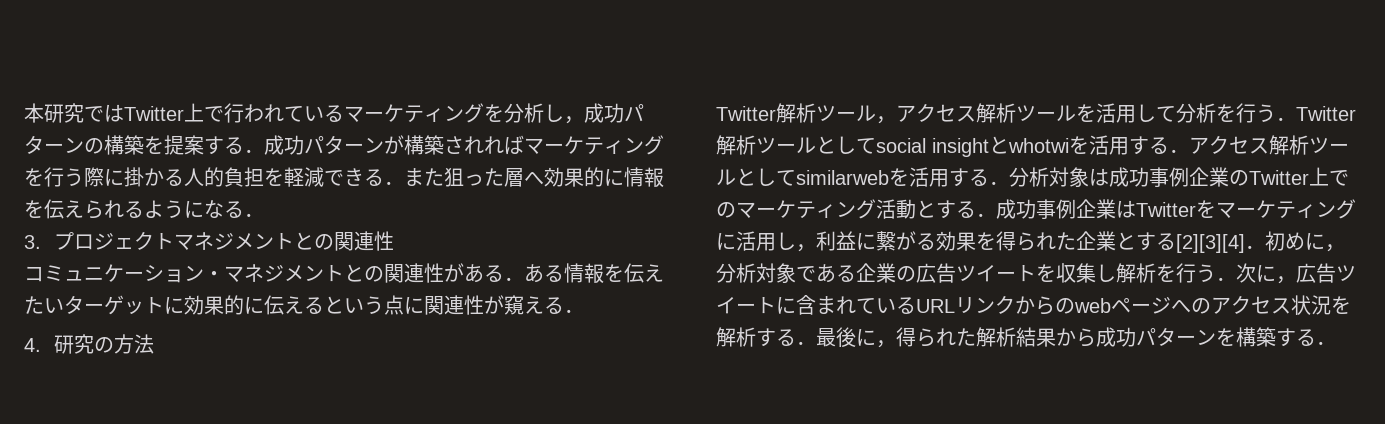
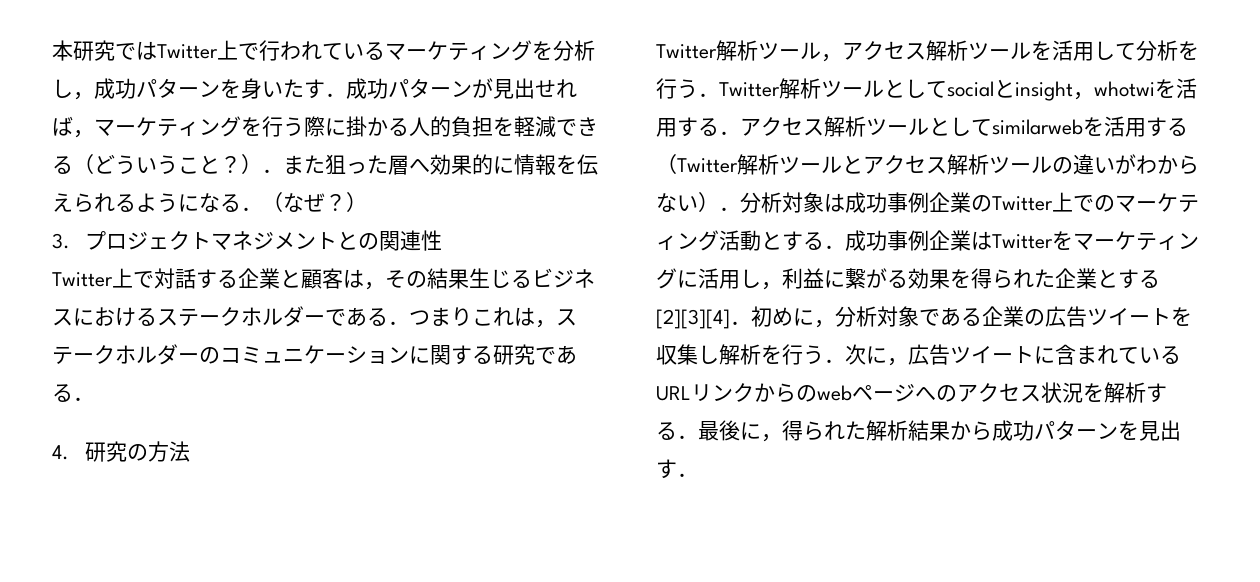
[84,135,244,155] の構築を提案する -> [220,78,325,99] を身いたす
[404,135,524,155] 構築されれば -> [493,78,577,99] [52,116,94,138] 見出せれば，
(384, 177) none -> [73,154,262,174] （どういうこと？）
(264, 215) none -> [262,192,367,212] （なぜ？）
(395, 241) none -> [52,268,595,290] [52,306,577,328] [52,344,220,365] Twitter上で対話する企業と顧客は，その結果生じるビジネスにおけるステークホルダーである．つまりこれは，ステークホルダーの
[204,263,664,284] [24,295,544,315] ・マネジメントとの関連性がある．ある情報を伝えたいターゲットに効果的に伝えるという点に関連性が窺え -> [409,344,577,365] に関する研究であ
[932,136,1009,157] insightと -> [994,79,1094,101] とinsight，
(989, 177) none -> [656,154,1199,175] [656,192,719,212] （Twitter解析ツールとアクセス解析ツールの違いがわからない）
[1236,327,1316,347] 構築する -> [1139,420,1181,441] [656,459,677,479] 見出す

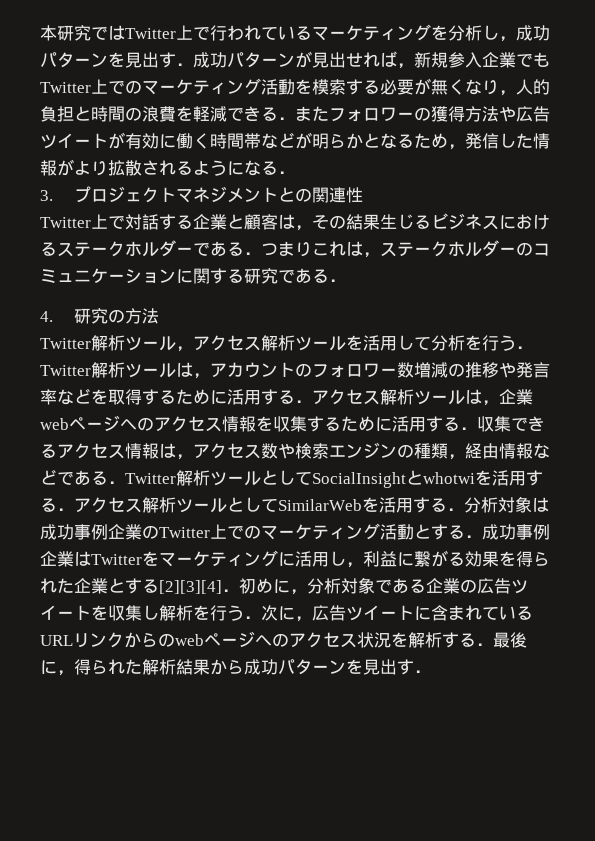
[241,78,304,99] 身いた -> [125,52,159,68] 見出
[94,116,598,137] [52,154,598,176] [52,193,94,213] マーケティングを行う際に掛かる人的負担を軽減できる（どういうこと？）．また狙った層へ効果的に情報を伝えら -> [414,52,550,68] [40,78,550,96] [40,106,550,122] [40,132,550,150] [40,159,159,176] 新規参入企業でもTwitter上でのマーケティング活動を模索する必要が無くなり，人的負担と時間の浪費を軽減できる．またフォロワーの獲得方法や広告ツイートが有効に働く時間帯などが明らかとなるため，発信した情報がより拡散さ
[262,192,367,212] （なぜ？） -> (295, 172) none
[884,79,1094,101] としてsocialとinsight， -> [176,362,550,379] [40,388,533,406] [40,415,545,432] [40,442,550,460] [40,469,423,488] は，アカウントのフォロワー数増減の推移や発言率などを取得するために活用する．アクセス解析ツールは，企業webページへのアクセス情報を収集するために活用する．収集できるアクセス情報は，アクセス数や検索エンジンの種類，経由情報などである．Twitter解析ツールとしてSocialInsightと
[992,116,1188,137] [656,154,1199,175] [656,192,719,212] similarwebを活用する（Twitter解析ツールとアクセス解析ツールの違いがわからない） -> [278,497,447,513] SimilarWebを活用する

